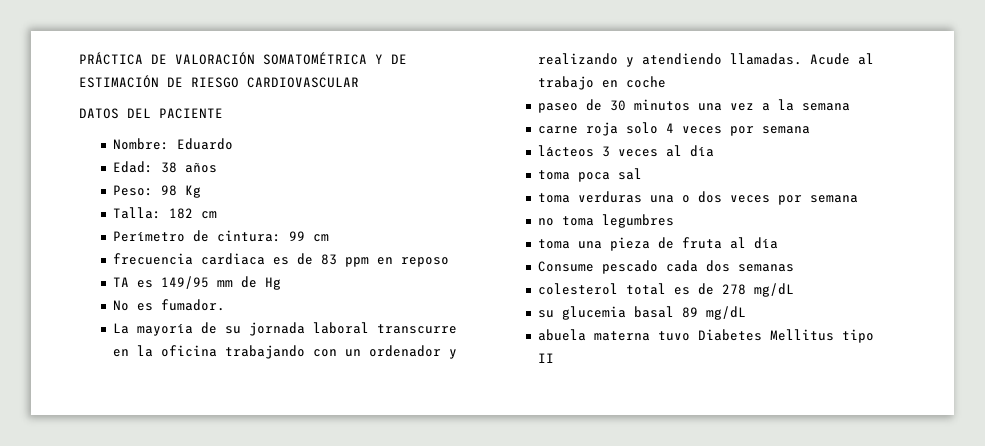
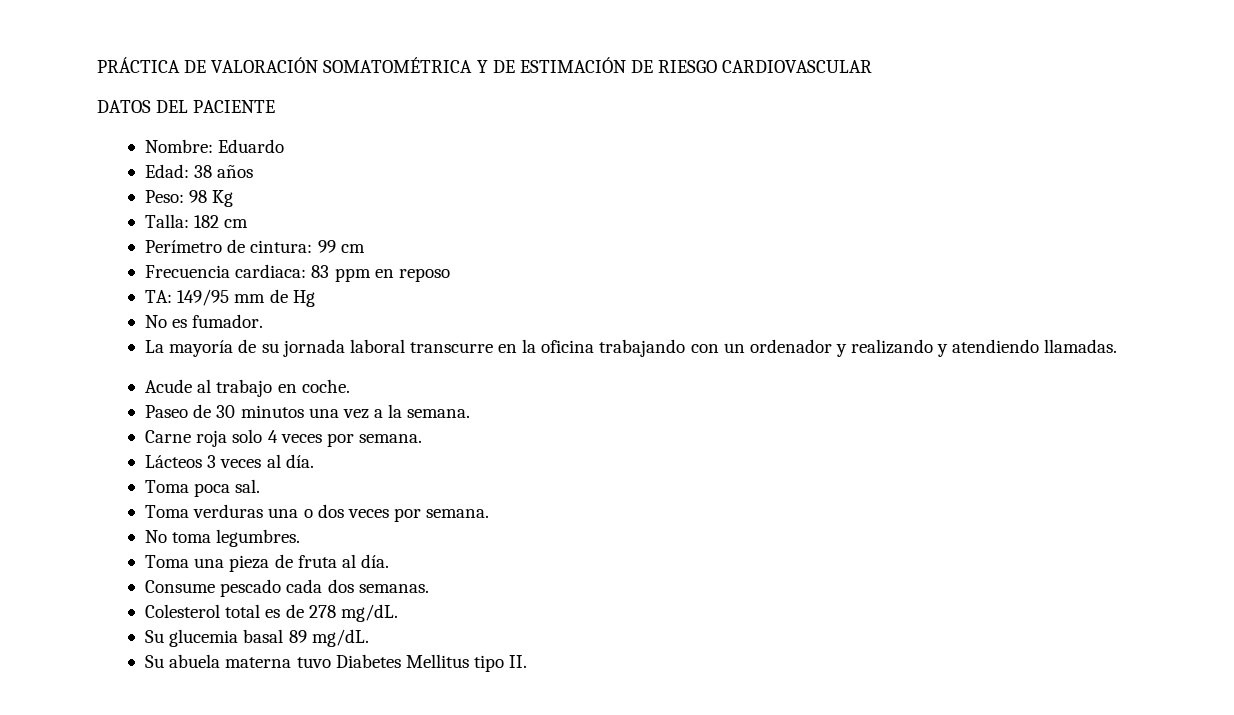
[112,253,313,265] frecuencia cardiaca es de -> [145,264,307,278] Frecuencia cardiaca:
[112,277,153,288] TA es -> [145,290,173,303] TA:
(802, 59) none -> (1118, 346) //
[625,76,666,88] [537,103,578,113] coche // paseo -> [301,379,350,393] [145,405,189,418] coche. // Paseo
[801,103,850,111] [537,126,578,134] semana // carne -> [407,409,471,418] [145,430,192,443] semana. // Carne
[761,126,810,134] [537,145,594,157] semana // lácteos -> [358,434,422,443] [145,455,203,468] semana. // Lácteos
[689,145,714,157] [537,168,642,182] [537,193,570,203] día // toma poca sal // toma -> [285,454,314,468] [145,479,261,497] [145,505,190,518] día. // Toma poca sal. // Toma
[809,195,858,203] [537,214,674,228] [537,239,570,249] semana // no toma legumbres // toma -> [426,509,490,518] [145,529,301,547] [145,555,190,568] semana. // No toma legumbres. // Toma
[753,237,778,249] día -> [360,554,389,568] día.
[737,264,794,272] [537,283,618,295] semanas // colesterol -> [358,584,429,593] [145,604,221,618] semanas. // Colesterol
[753,283,794,297] [537,310,554,318] mg/dL // su -> [340,604,398,622] [145,630,165,643] mg/dL. // Su
[705,306,746,320] mg/dL // -> [311,629,369,647] [145,655,165,668] mg/dL. // Su
[537,353,554,363] II -> [509,655,528,668] II.

